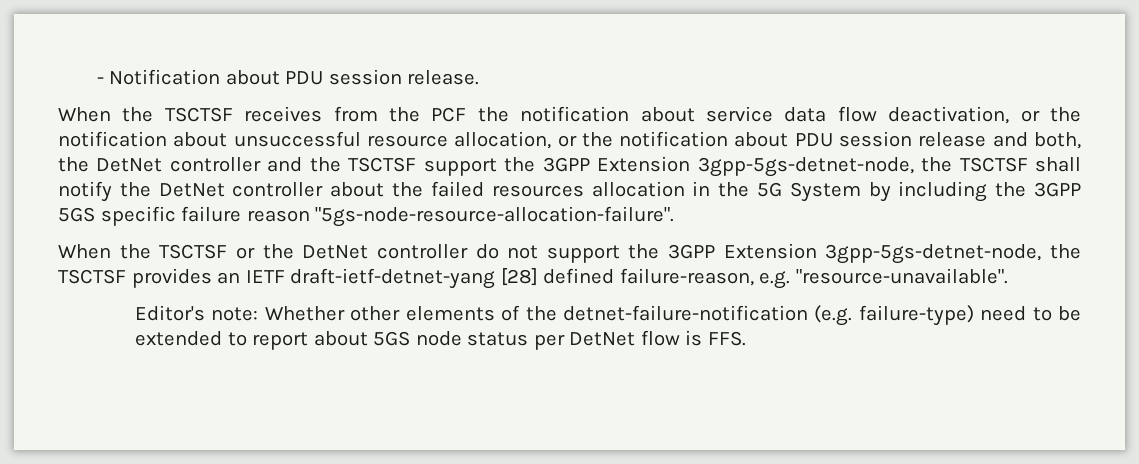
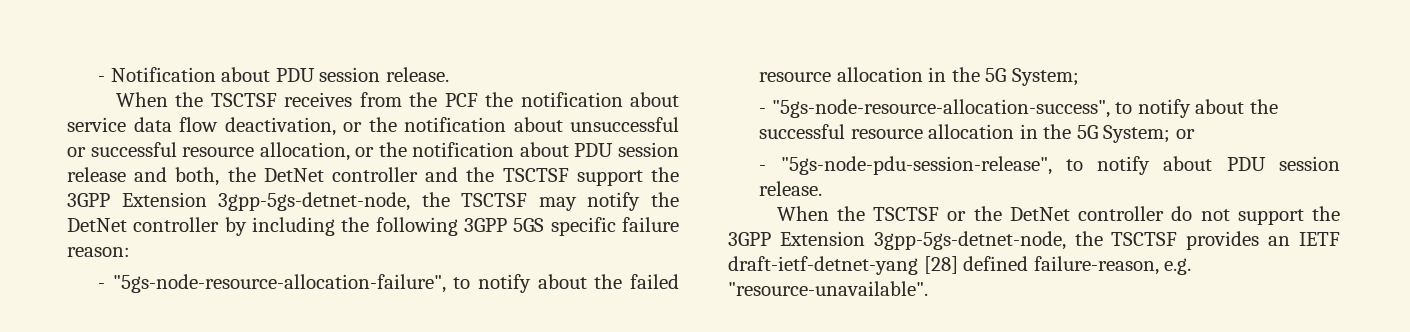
(361, 139) none -> [67,142,177,157] or successful
[1035,157,1081,172] shall -> [538,197,577,211] may
(324, 189) none -> [224,217,679,236] [67,247,130,257] [98,274,532,293] by including the following 3GPP 5GS specific failure reason: // - "5gs-node-resource-allocation-failure", to notify
[491,181,1081,202] [58,206,675,227] resources allocation in the 5G System by including the 3GPP 5GS specific failure reason "5gs-node-resource-allocation-failure". -> [759,67,1079,86] [759,99,1278,118] [759,124,1195,143] [759,156,1340,175] [759,181,823,196] resource allocation in the 5G System; // - "5gs-node-resource-allocation-success", to notify about the successful resource allocation in the 5G System; or // - "5gs-node-pdu-session-release", to notify about PDU session release.
[135,305,1081,326] [135,330,746,350] // Editor's note: Whether other elements of the detnet-failure-notification (e.g. failure-type) need to be extended to report about 5GS node status per DetNet flow is FFS. -> (928, 288) none

